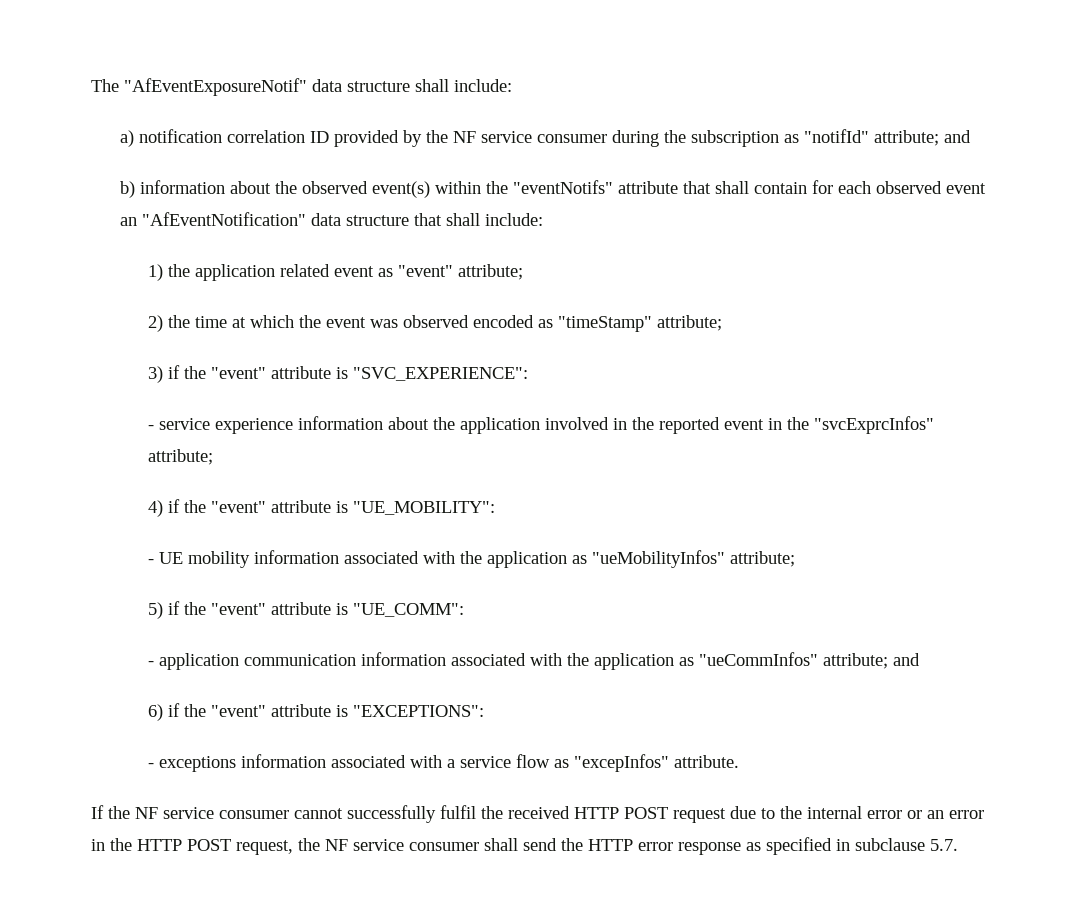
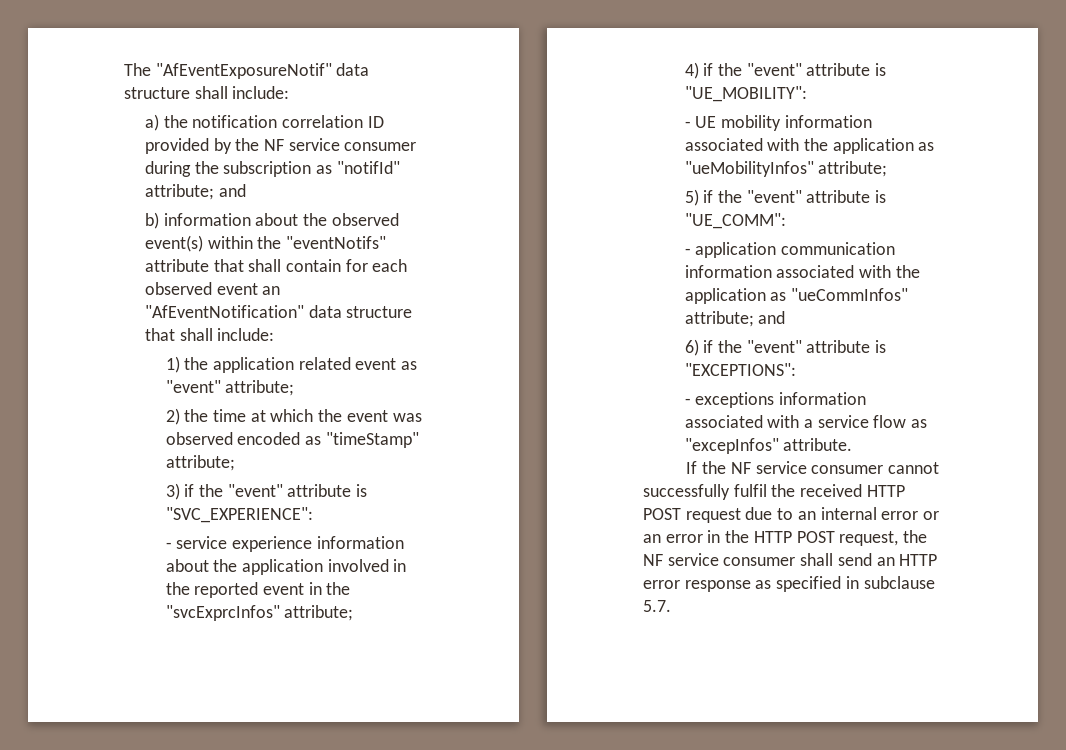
(134, 138) none -> [163,115,188,128] the
[780,806,802,819] the -> [797,511,816,520] an
[561,838,583,851] the -> [876,557,895,566] an

